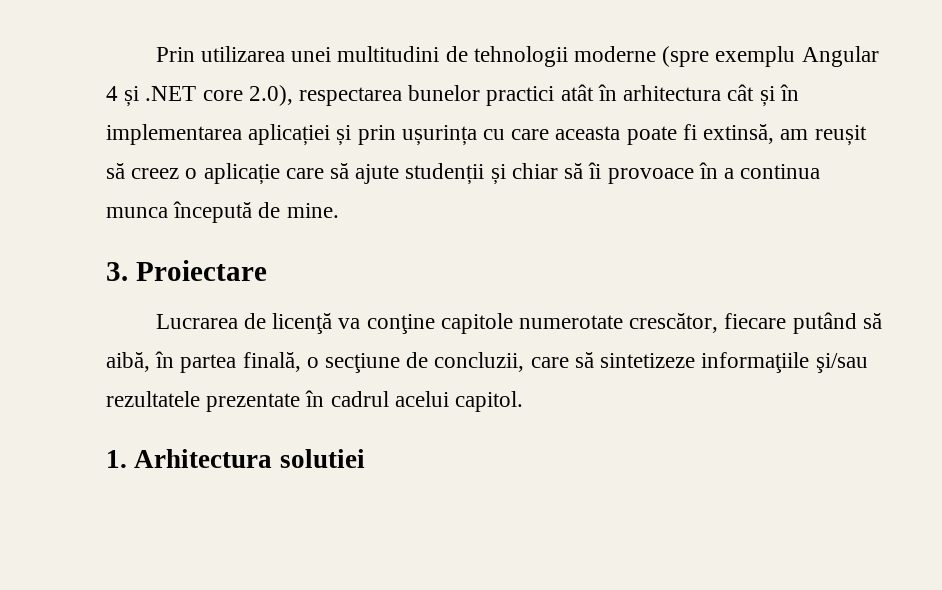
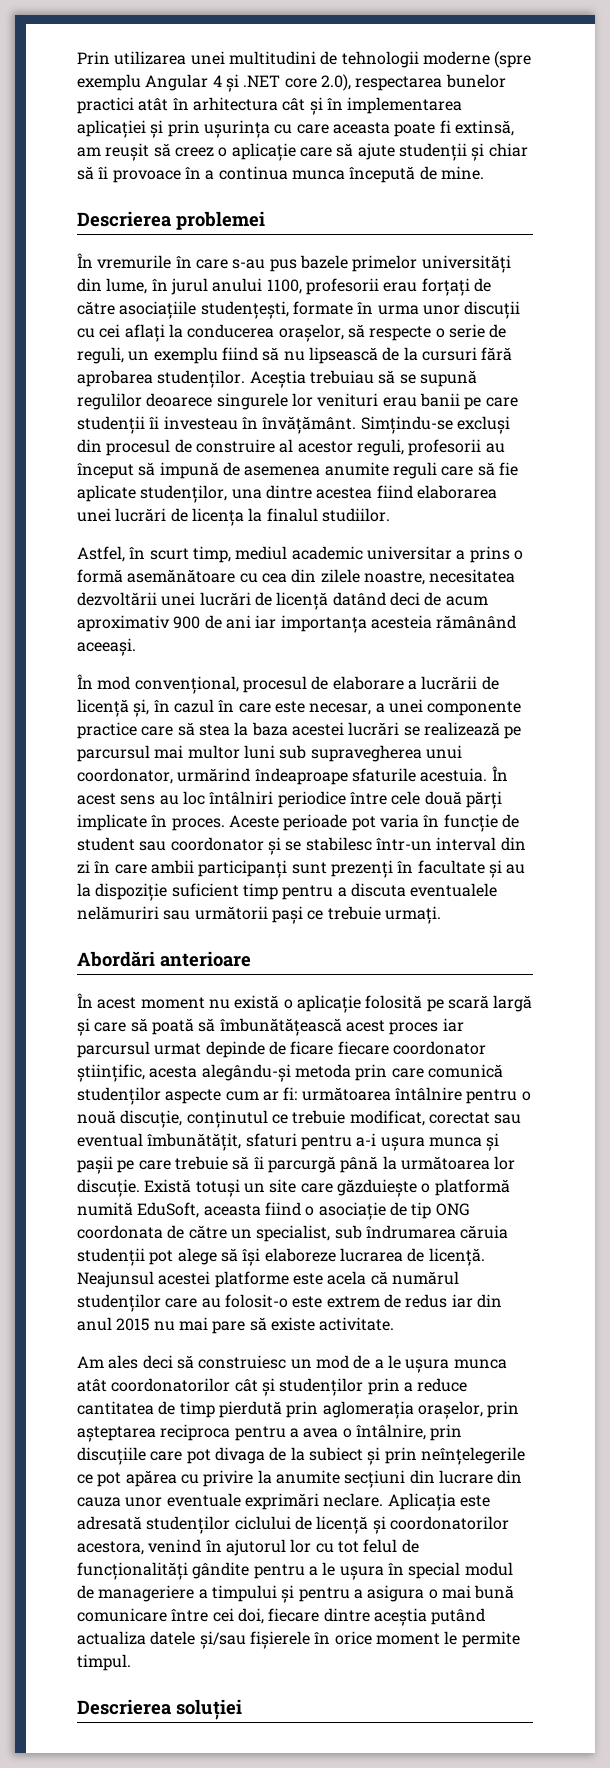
[106,260,267,281] [155,312,882,334] [106,351,868,373] [106,390,524,412] [106,449,365,468] 3. Proiectare // Lucrarea de licenţă va conţine capitole numerotate crescător, fiecare putând să aibă, în partea finală, o secţiune de concluzii, care să sintetizeze informaţiile şi/sau rezultatele prezentate în cadrul acelui capitol. // 1. Arhitectura solutiei -> [77,211,265,230] [77,253,511,273] [77,278,491,296] [77,301,521,319] [77,324,507,342] [77,347,513,364] [77,370,477,388] [77,393,518,410] [77,416,510,434] [77,439,505,456] [77,462,518,479] [77,485,497,503] [77,508,390,526] [77,546,523,563] [77,569,516,585] [77,592,488,610] [77,615,517,633] [77,638,136,656] [77,674,499,694] [77,699,522,717] [77,722,522,739] [77,745,462,762] [77,766,508,785] [77,791,502,809] [77,814,519,832] [77,837,526,855] [77,860,526,878] [77,883,498,901] [77,906,441,924] [77,951,251,967] [77,993,533,1013] [77,1018,464,1036] [77,1041,486,1058] [77,1064,503,1082] [77,1087,531,1105] [77,1110,522,1128] [77,1133,500,1151] [77,1156,516,1174] [77,1179,510,1197] [77,1202,470,1220] [77,1225,509,1242] [77,1248,485,1266] [77,1271,459,1288] [77,1294,502,1312] [77,1317,395,1334] [77,1355,507,1373] [77,1378,468,1396] [77,1401,520,1419] [77,1424,463,1442] [77,1447,525,1465] [77,1470,523,1488] [77,1493,490,1511] [77,1516,509,1534] [77,1539,419,1556] [77,1562,513,1580] [77,1585,515,1603] [77,1608,486,1626] [77,1631,520,1649] [77,1654,131,1671] [77,1699,242,1720] Descrierea problemei // În vremurile în care s-au pus bazele primelor universități din lume, în jurul anului 1100, profesorii erau forțați de către asociațiile studențești, formate în urma unor discuții cu cei aflați la conducerea orașelor, să respecte o serie de reguli, un exemplu fiind să nu lipsească de la cursuri fără aprobarea studenților. Aceștia trebuiau să se supună regulilor deoarece singurele lor venituri erau banii pe care studenții îi investeau în învățământ. Simțindu-se excluși din procesul de construire al acestor reguli, profesorii au început să impună de asemenea anumite reguli care să fie aplicate studenților, una dintre acestea fiind elaborarea unei lucrări de licența la finalul studiilor. // Astfel, în scurt timp, mediul academic universitar a prins o formă asemănătoare cu cea din zilele noastre, necesitatea dezvoltării unei lucrări de licență datând deci de acum aproximativ 900 de ani iar importanța acesteia rămânând aceeași. // În mod convențional, procesul de elaborare a lucrării de licență și, în cazul în care este necesar, a unei componente practice care să stea la baza acestei lucrări se realizează pe parcursul mai multor luni sub supravegherea unui coordonator, urmărind îndeaproape sfaturile acestuia. În acest sens au loc întâlniri periodice între cele două părți implicate în proces. Aceste perioade pot varia în funcție de student sau coordonator și se stabilesc într-un interval din zi în care ambii participanți sunt prezenți în facultate și au la dispoziție suficient timp pentru a discuta eventualele nelămuriri sau următorii pași ce trebuie urmați. // Abordări anterioare // În acest moment nu există o aplicație folosită pe scară largă și care să poată să îmbunătățească acest proces iar parcursul urmat depinde de ficare fiecare coordonator științific, acesta alegându-și metoda prin care comunică studenților aspecte cum ar fi: următoarea întâlnire pentru o nouă discuție, conținutul ce trebuie modificat, corectat sau eventual îmbunătățit, sfaturi pentru a-i ușura munca și pașii pe care trebuie să îi parcurgă până la următoarea lor discuție. Există totuși un site care găzduiește o platformă numită EduSoft, aceasta fiind o asociație de tip ONG coordonata de către un specialist, sub îndrumarea căruia studenții pot alege să își elaboreze lucrarea de licență. Neajunsul acestei platforme este acela că numărul studenților care au folosit-o este extrem de redus iar din anul 2015 nu mai pare să existe activitate. // Am ales deci să construiesc un mod de a le ușura munca atât coordonatorilor cât și studenților prin a reduce cantitatea de timp pierdută prin aglomerația orașelor, prin așteptarea reciproca pentru a avea o întâlnire, prin discuțiile care pot divaga de la subiect și prin neînțelegerile ce pot apărea cu privire la anumite secțiuni din lucrare din cauza unor eventuale exprimări neclare. Aplicația este adresată studenților ciclului de licență și coordonatorilor acestora, venind în ajutorul lor cu tot felul de funcționalități gândite pentru a le ușura în special modul de manageriere a timpului și pentru a asigura o mai bună comunicare între cei doi, fiecare dintre aceștia putând actualiza datele și/sau fișierele în orice moment le permite timpul. // Descrierea soluției

